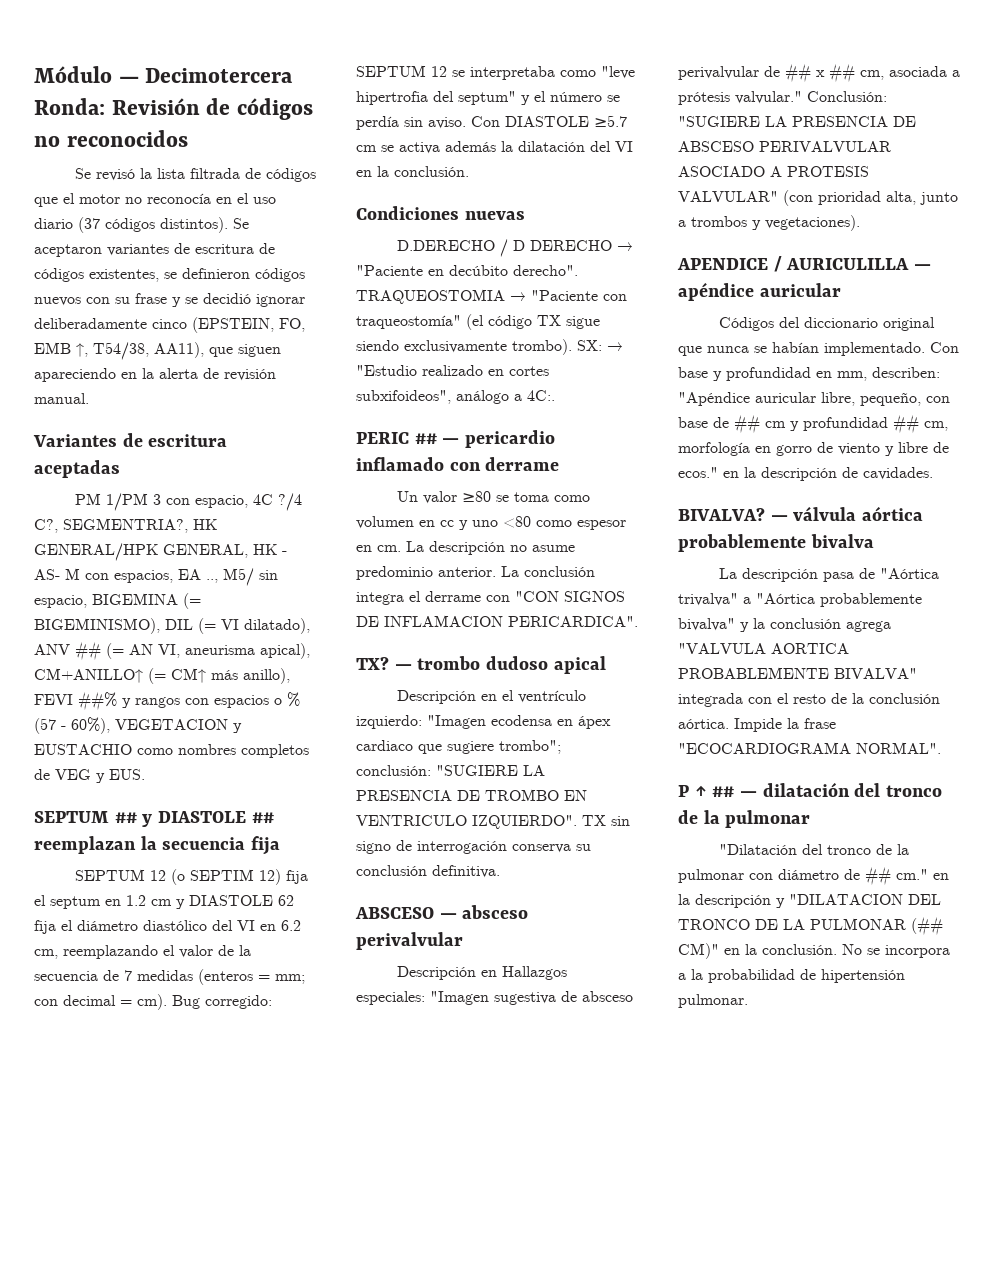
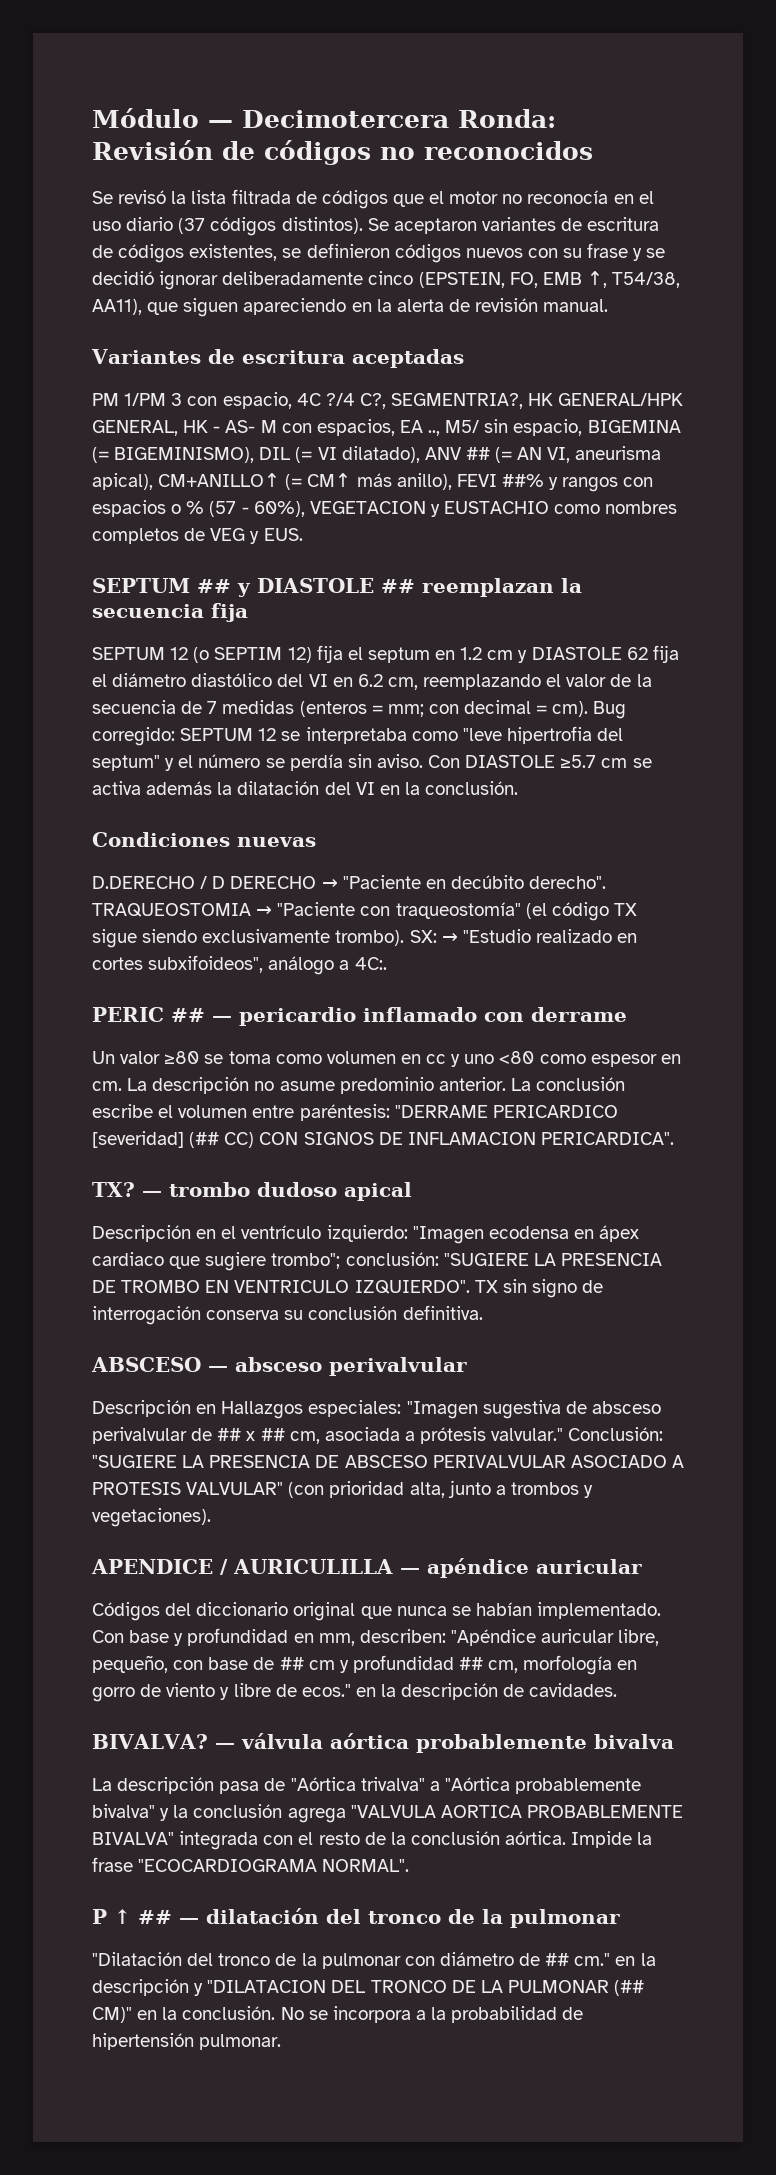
[356,591,559,605] integra el derrame con "CON -> [92,1104,618,1121] [92,1131,299,1148] escribe el volumen entre paréntesis: "DERRAME PERICARDICO [severidad] (## CC) CON

